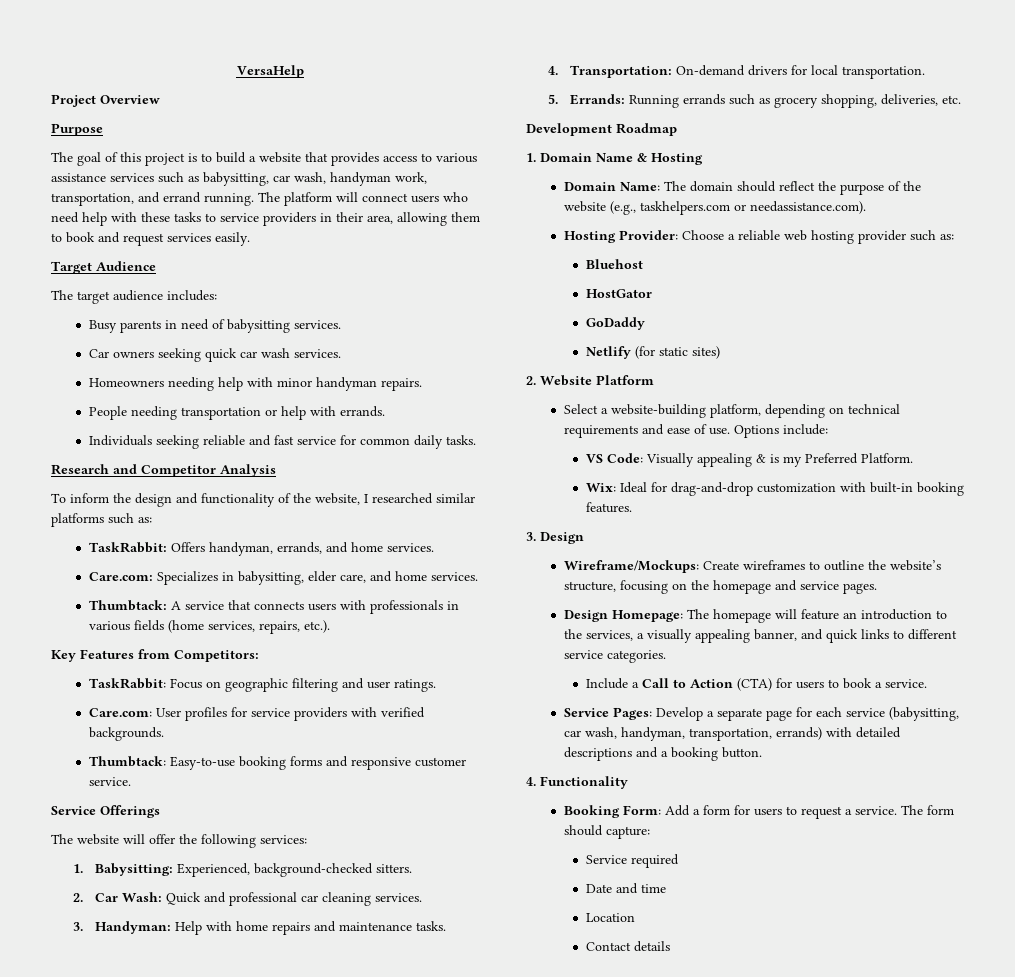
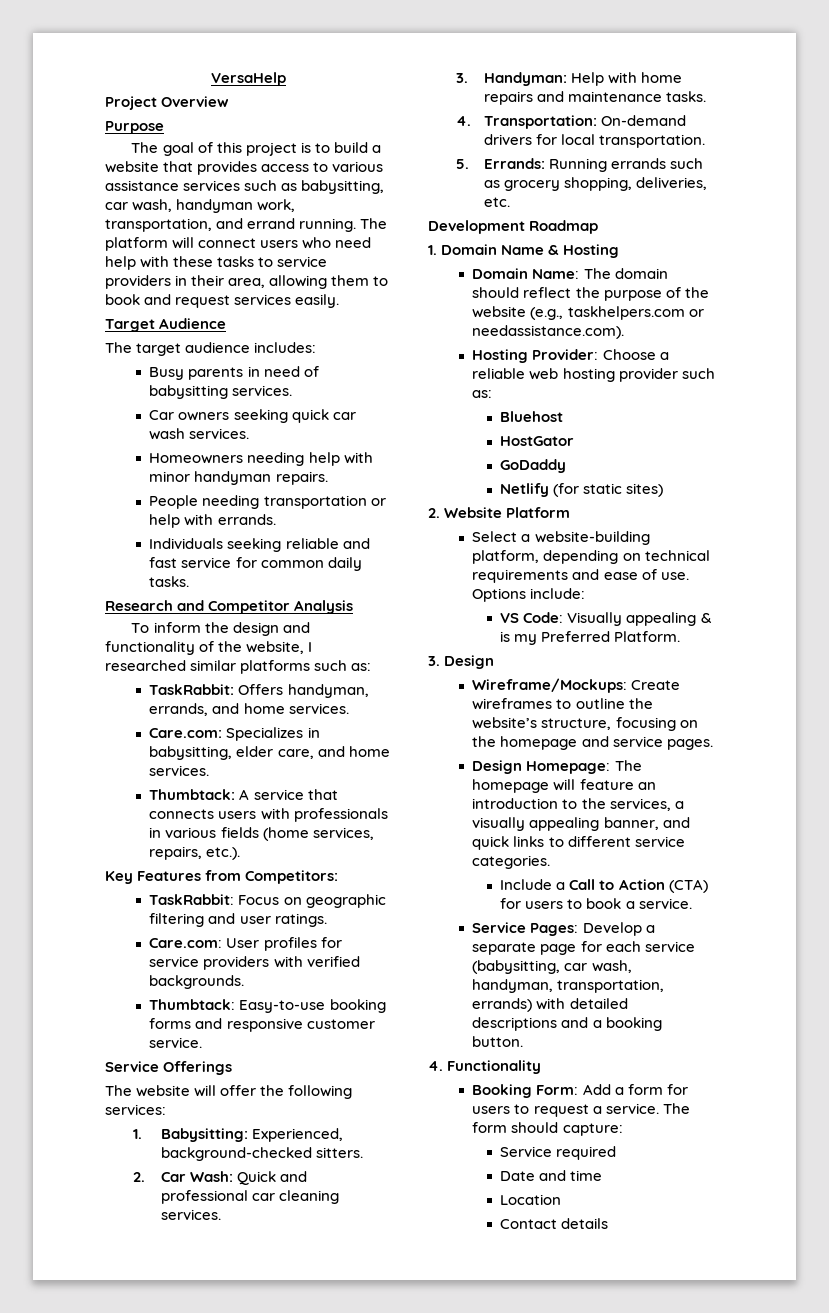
[585,482,964,496] [585,502,632,513] // Wix: Ideal for drag-and-drop customization with built-in booking features. -> (681, 636) none

